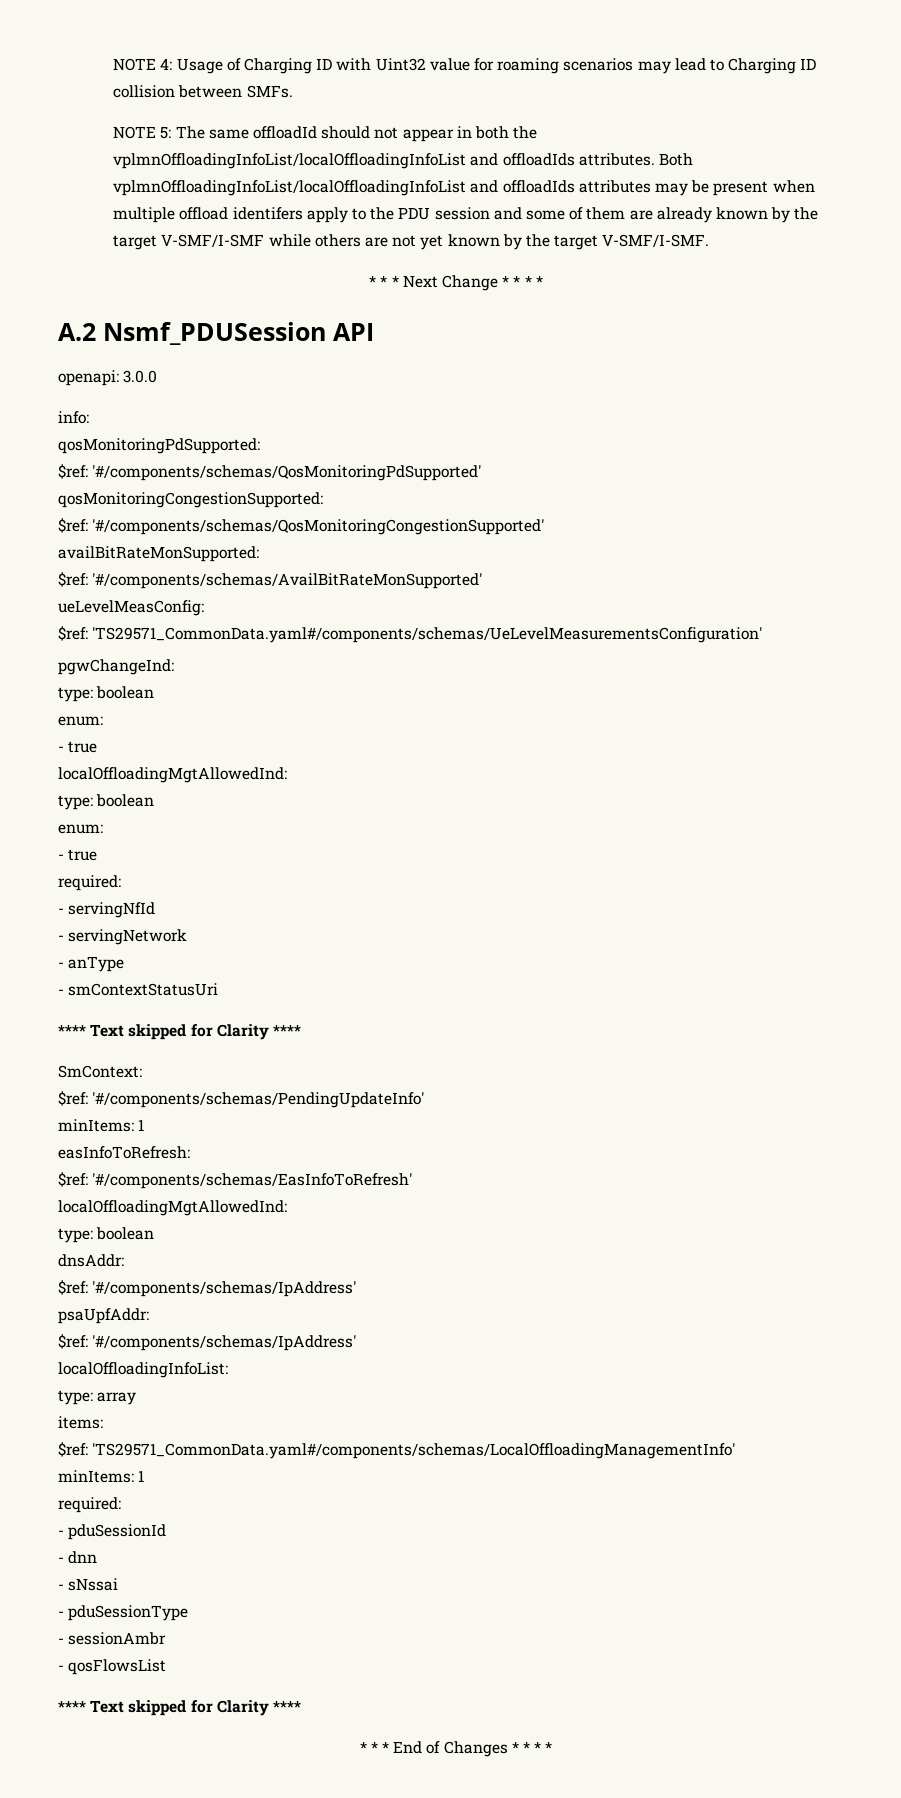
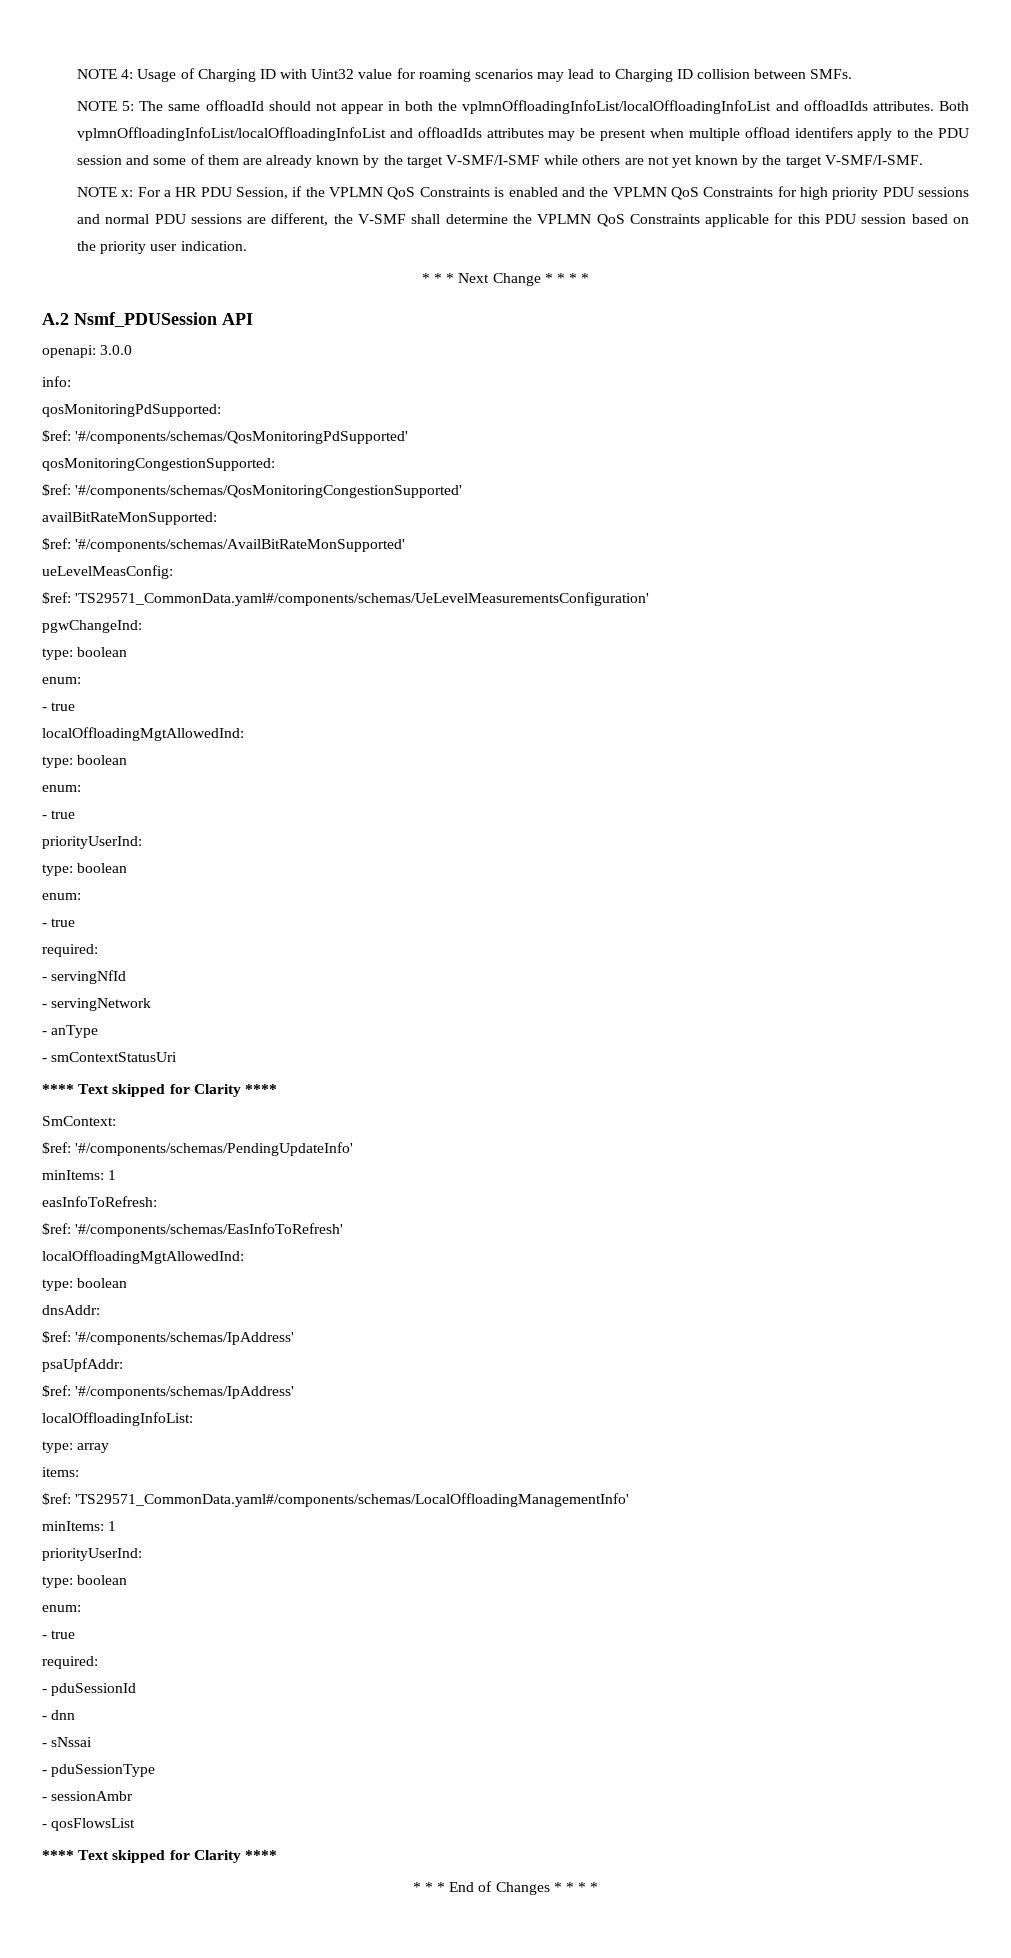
(710, 240) none -> [76,186,969,200] [76,213,969,227] [76,241,247,254] // NOTE x: For a HR PDU Session, if the VPLMN QoS Constraints is enabled and the VPLMN QoS Constraints for high priority PDU sessions and normal PDU sessions are different, the V-SMF shall determine the VPLMN QoS Constraints applicable for this PDU session based on the priority user indication.
(98, 855) none -> [42,836,142,849] [42,863,128,876] [42,893,81,900] [42,918,76,927] // priorityUserInd: // type: boolean // enum: // - true
(145, 1476) none -> [42,1548,142,1561] [42,1575,128,1588] [42,1605,81,1612] [42,1630,76,1639] // priorityUserInd: // type: boolean // enum: // - true

